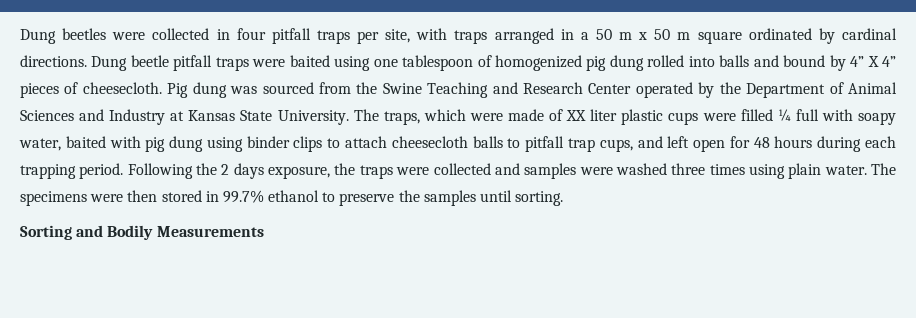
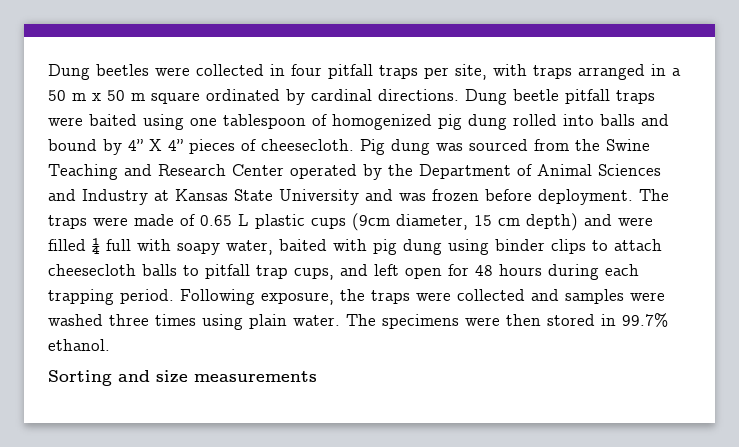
[277,109,699,125] University. The traps, which were made of XX liter plastic cups -> [279,189,669,205] [48,213,612,231] University and was frozen before deployment. The traps were made of 0.65 L plastic cups (9cm diameter, 15 cm depth) and
[196,163,264,179] the 2 days -> (255, 297) none
[268,190,564,206] ethanol to preserve the samples until sorting. -> [48,339,110,351] ethanol.
[107,225,264,240] Bodily Measurements -> [156,370,317,383] size measurements

